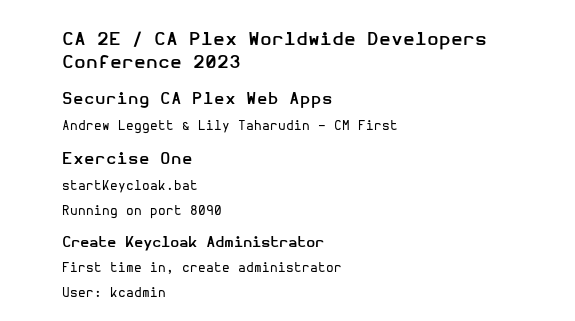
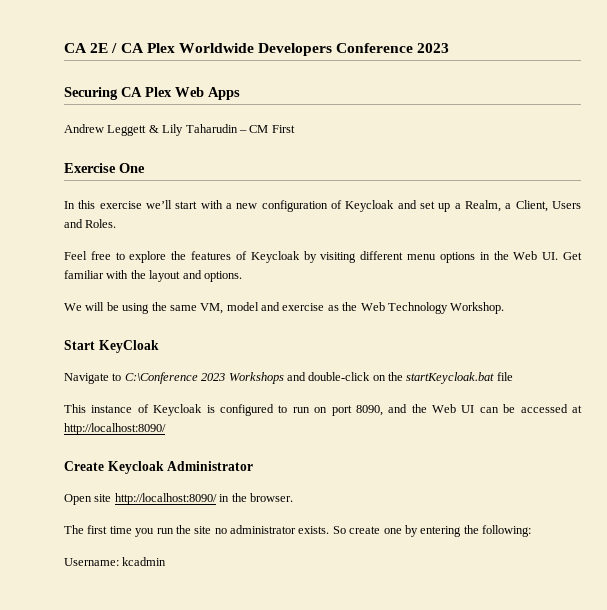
[62,180,198,193] [62,205,222,219] [62,236,324,251] [62,262,342,274] [62,287,102,297] startKeycloak.bat // Running on port 8090 // Create Keycloak Administrator // First time in, create administrator // User: -> [64,200,581,212] [64,219,117,228] [64,251,582,263] [64,270,242,282] [64,302,505,314] [64,340,159,353] [64,372,513,384] [64,404,583,416] [64,423,166,435] [64,461,254,474] [64,493,293,505] [64,525,531,537] [64,558,119,566] In this exercise we’ll start with a new configuration of Keycloak and set up a Realm, a Client, Users and Roles. // Feel free to explore the features of Keycloak by visiting different menu options in the Web UI. Get familiar with the layout and options. // We will be using the same VM, model and exercise as the Web Technology Workshop. // Start KeyCloak // Navigate to C:\Conference 2023 Workshops and double-click on the startKeycloak.bat file // This instance of Keycloak is configured to run on port 8090, and the Web UI can be accessed at http://localhost:8090/ // Create Keycloak Administrator // Open site http://localhost:8090/ in the browser. // The first time you run the site no administrator exists. So create one by entering the following: // Username:

